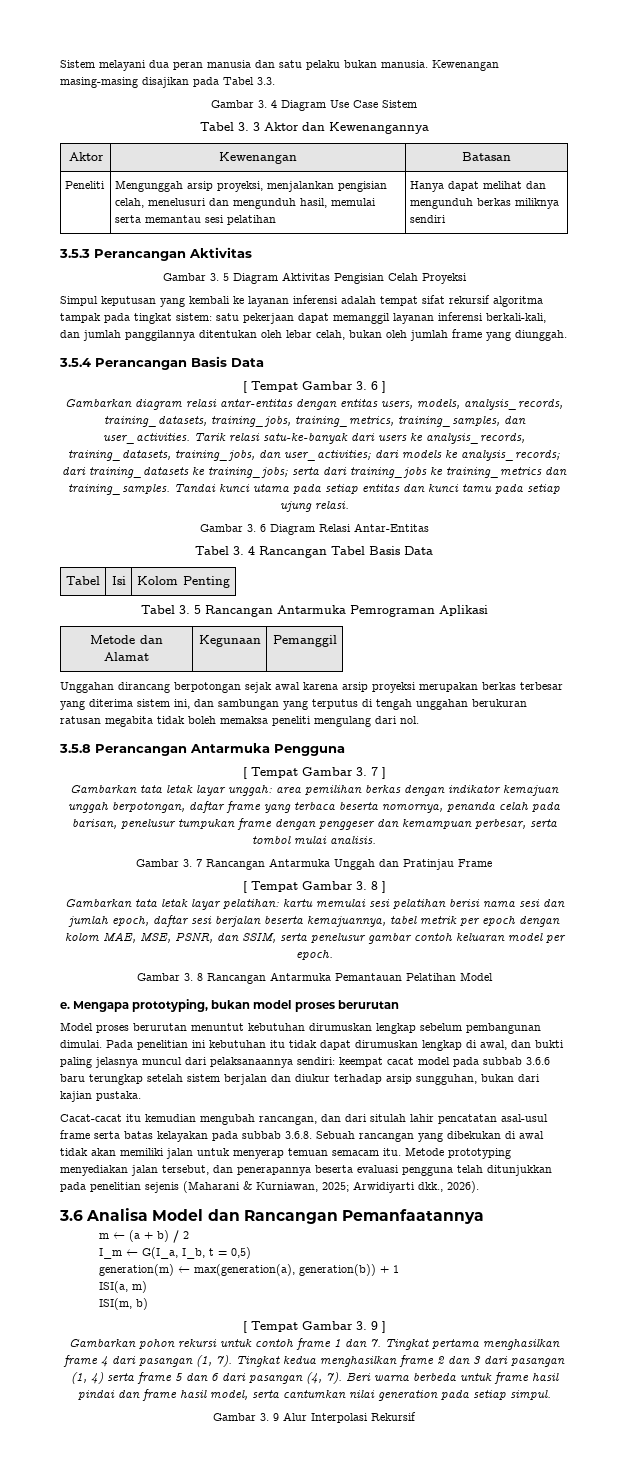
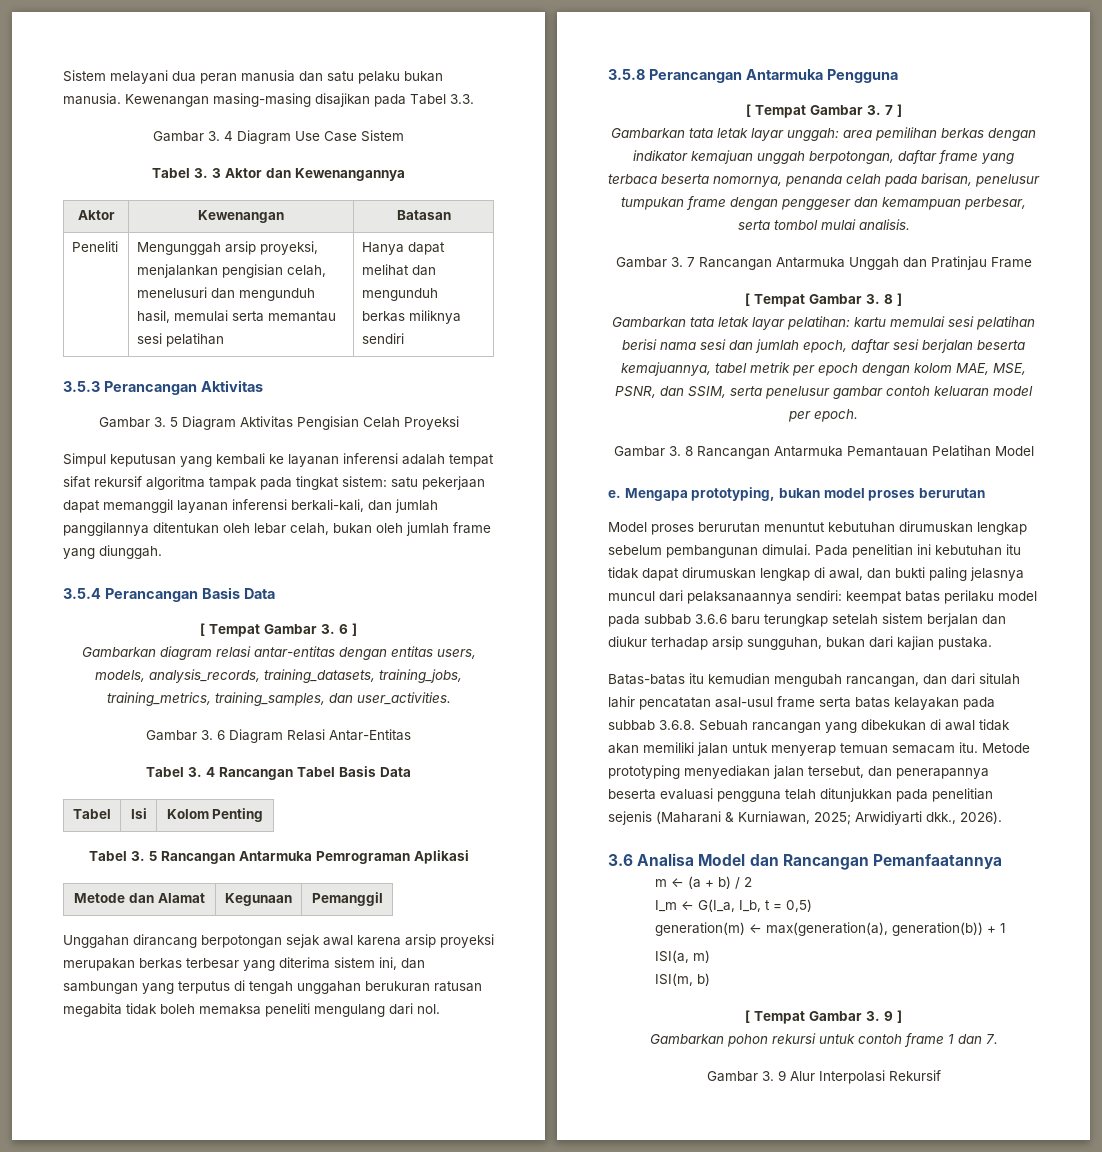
[194,432,525,444] [68,449,560,461] [62,466,567,478] [68,484,560,495] [279,501,349,512] Tarik relasi satu-ke-banyak dari users ke analysis_records, training_datasets, training_jobs, dan user_activities; dari models ke analysis_records; dari training_datasets ke training_jobs; serta dari training_jobs ke training_metrics dan training_samples. Tandai kunci utama pada setiap entitas dan kunci tamu pada setiap ujung relasi. -> (451, 698) none
[387,1057,414,1065] cacat -> [905,590,994,604] batas perilaku
[60,1114,122,1122] Cacat-cacat -> [608,674,685,685] Batas-batas
[385,1339,560,1350] [63,1355,565,1367] [70,1372,559,1384] [77,1389,551,1401] Tingkat pertama menghasilkan frame 4 dari pasangan (1, 7). Tingkat kedua menghasilkan frame 2 dan 3 dari pasangan (1, 4) serta frame 5 dan 6 dari pasangan (4, 7). Beri warna berbeda untuk frame hasil pindai dan frame hasil model, serta cantumkan nilai generation pada setiap simpul. -> (998, 1039) none

